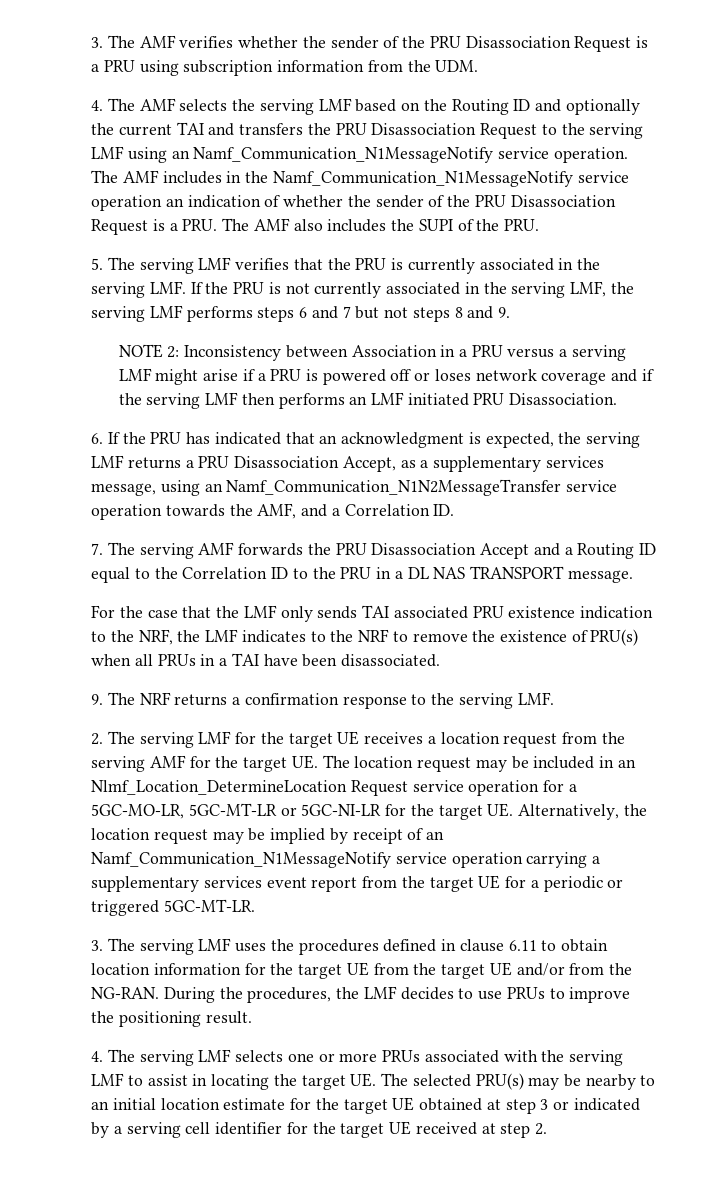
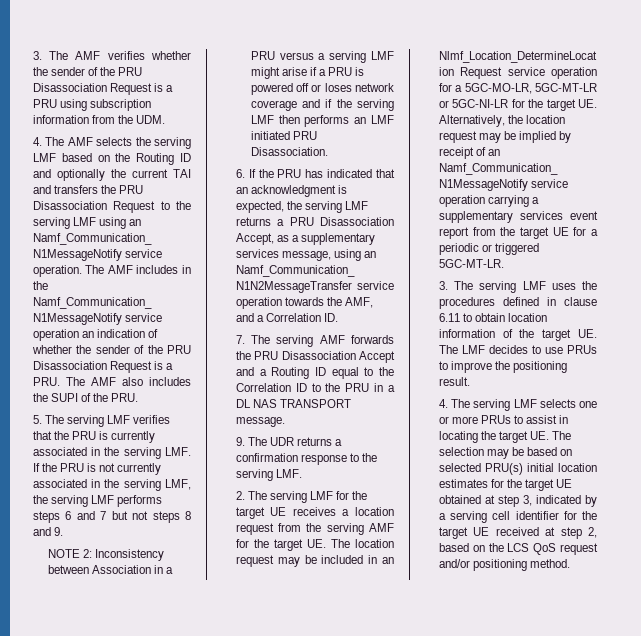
[91,605,654,622] [91,629,639,646] [91,653,441,667] // For the case that the LMF only sends TAI associated PRU existence indication to the NRF, the LMF indicates to the NRF to remove the existence of PRU(s) when all PRUs in a TAI have been disassociated. -> (285, 422) none
[139,692,171,705] NRF -> [270,437,295,446] UDR
[244,962,633,979] [91,987,360,1003] for the target UE from the target UE and/or from the NG-RAN. During the procedures, the -> [502,329,597,341] [438,345,458,354] of the target UE. The
[424,1050,624,1066] [91,1073,125,1086] associated with the serving LMF -> (512, 419) none
[412,1073,656,1090] [91,1101,110,1110] selected PRU(s) may be nearby to an -> [438,447,573,459] [438,463,523,475] selection may be based on selected PRU(s)
[223,1098,286,1110] estimate -> [438,479,488,488] estimates
[540,1099,570,1110] 3 or -> [522,495,532,506] 3,
[535,1123,548,1135] 2. -> [588,527,597,538] [438,543,598,555] [438,559,571,571] 2, based on the LCS QoS request and/or positioning method.

